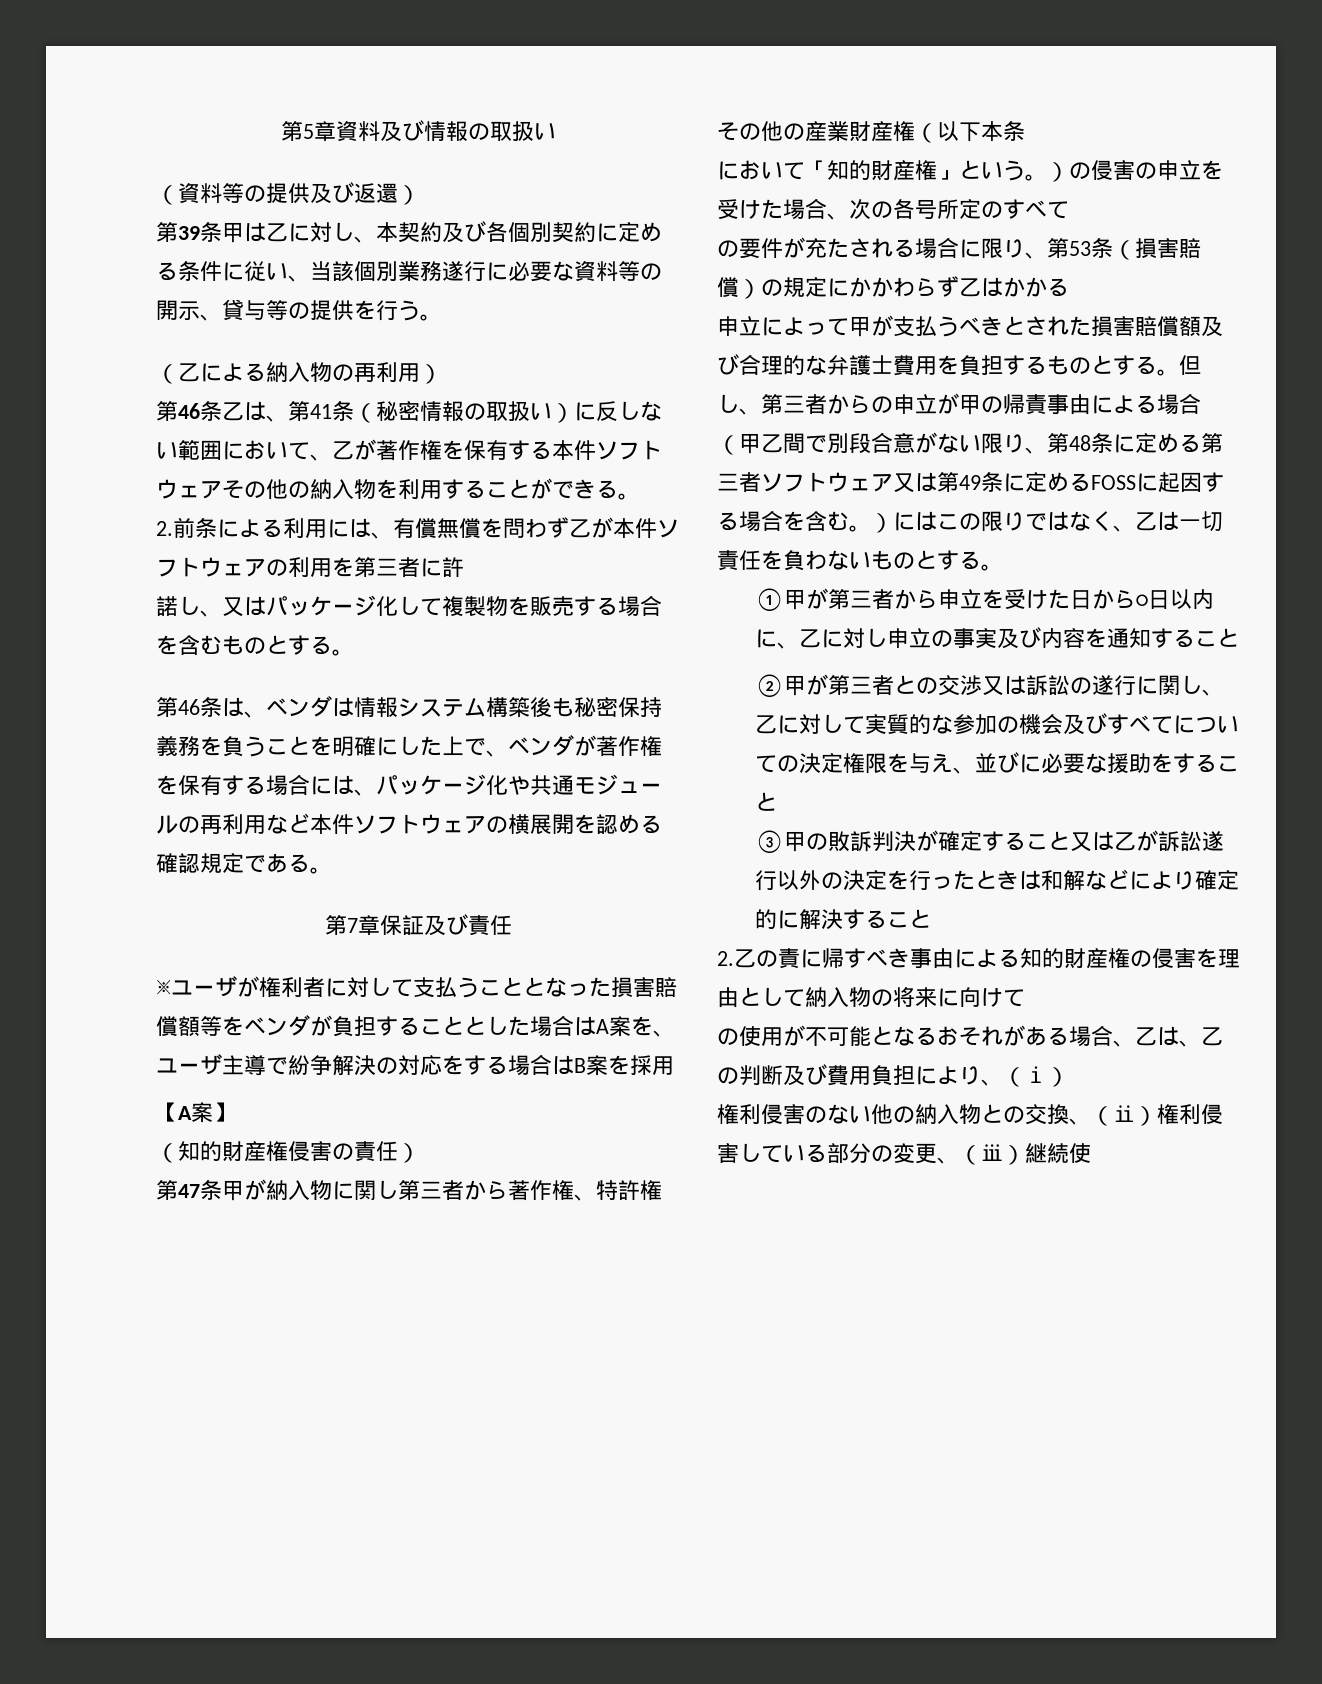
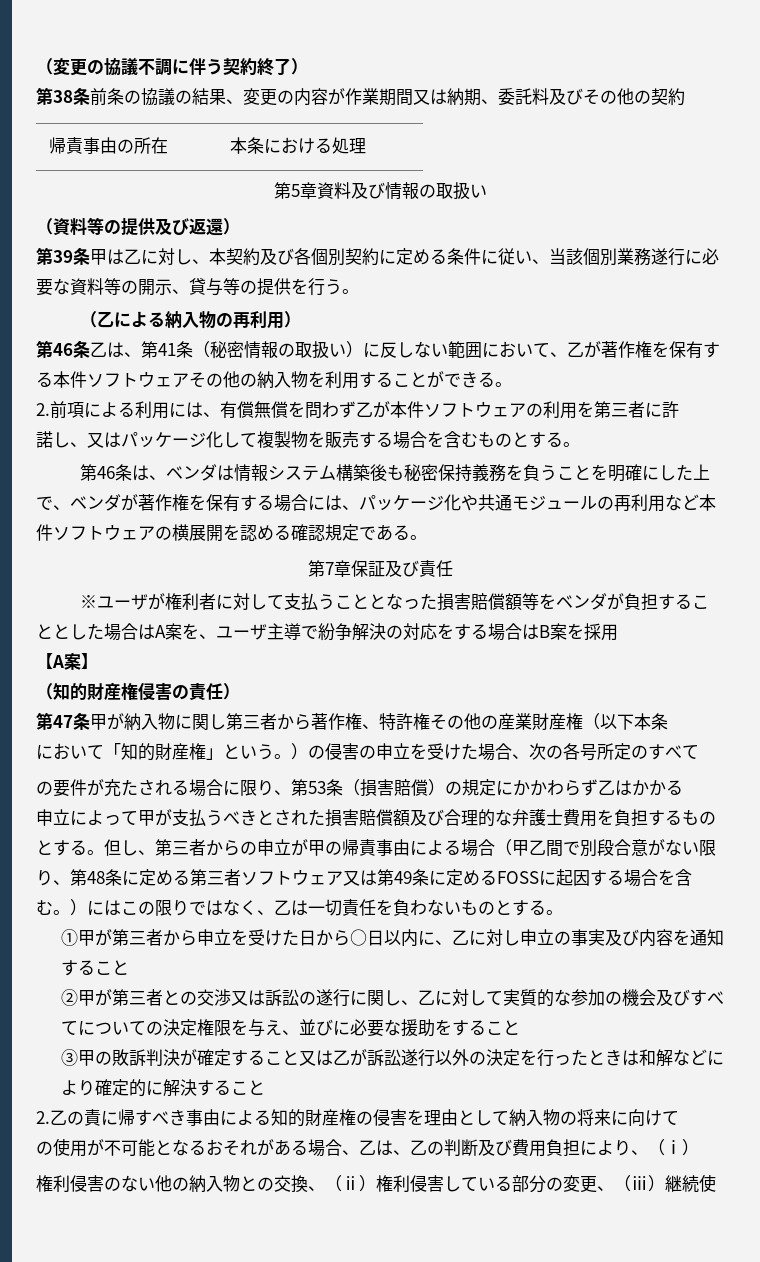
(281, 131) none -> [36,58,308,76] [36,87,685,106] [48,137,168,154] [229,137,366,154] （変更の協議不調に伴う契約終了） // 第38条前条の協議の結果、変更の内容が作業期間又は納期、委託料及びその他の契約 // 帰責事由の所在 | 本条における処理 //
[195,518,217,538] 条 -> [67,402,84,418] 項

